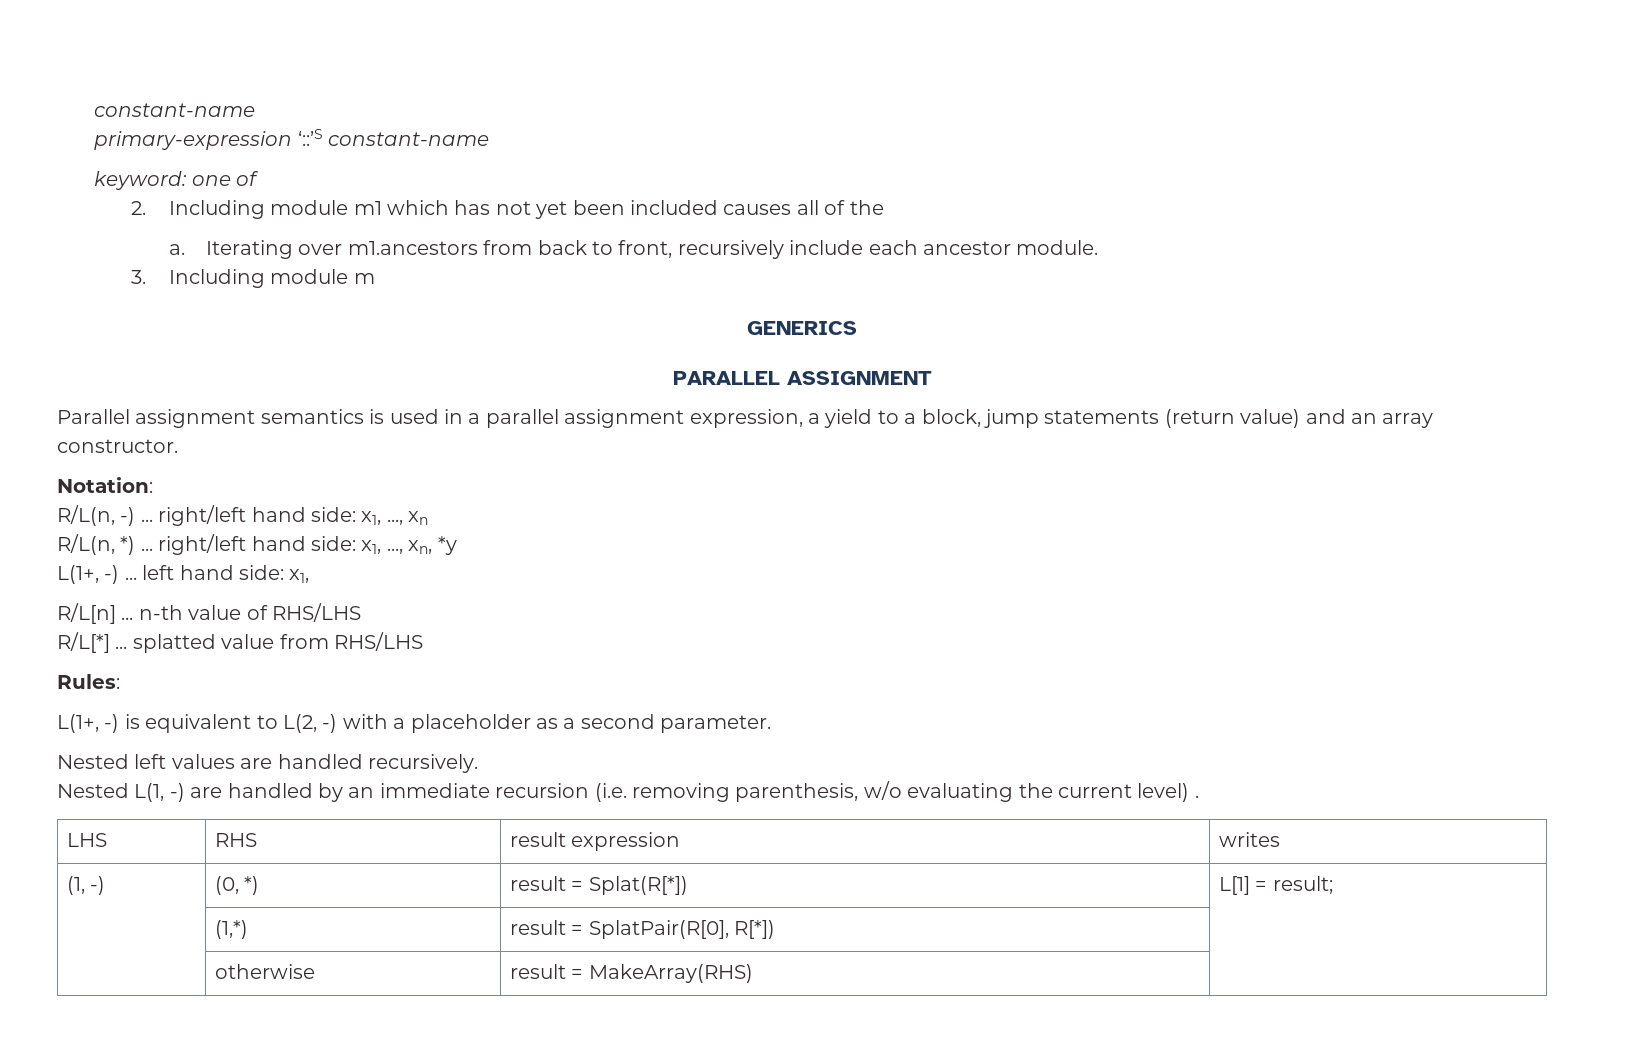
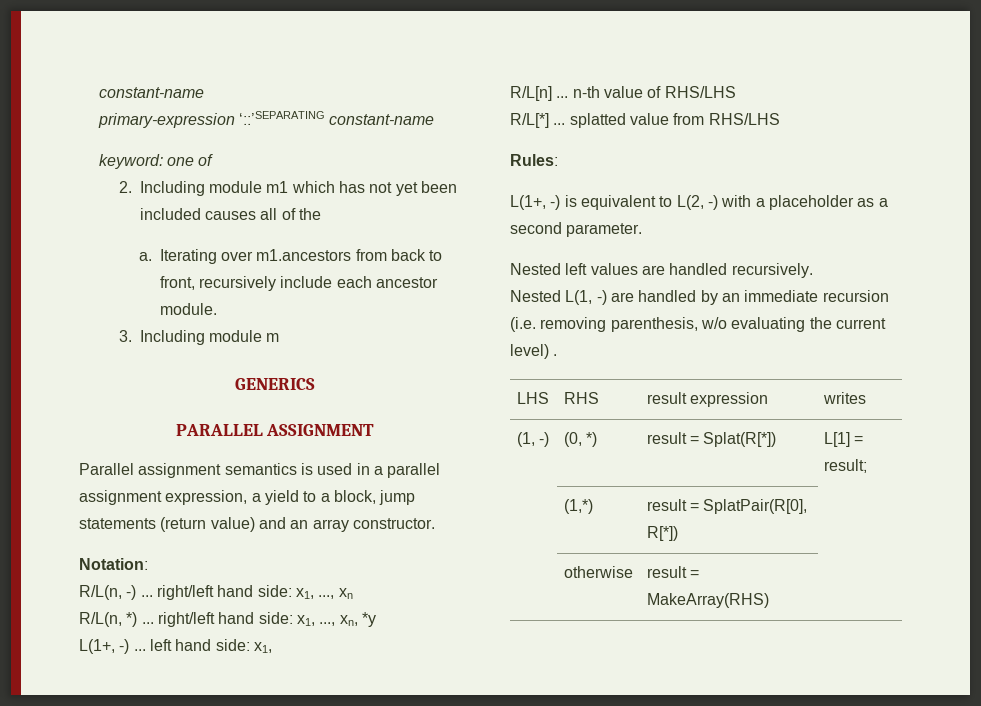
[297,129,323,146] ‘::’S -> [239,111,326,125] ‘::’SEPARATING

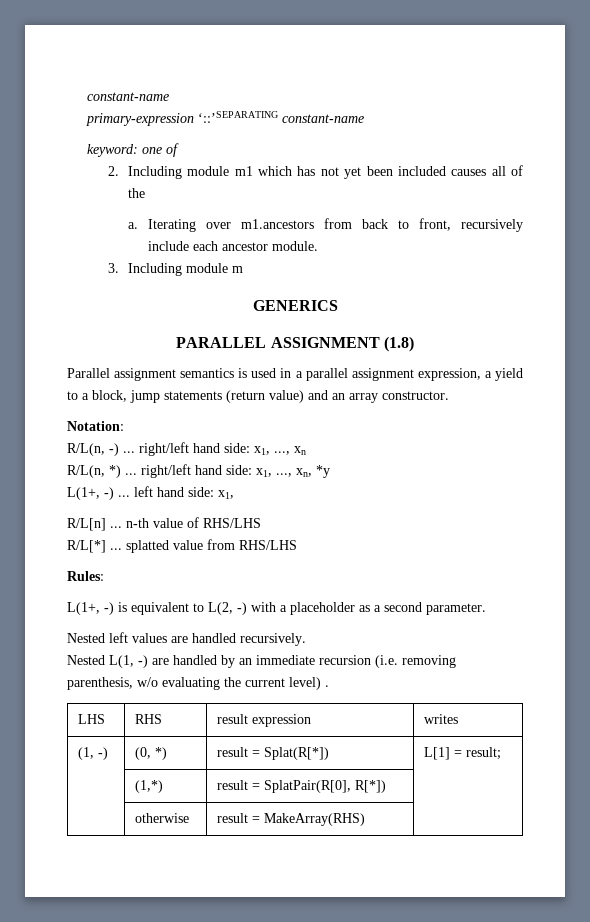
(375, 430) none -> [383,336,414,352] (1.8)

